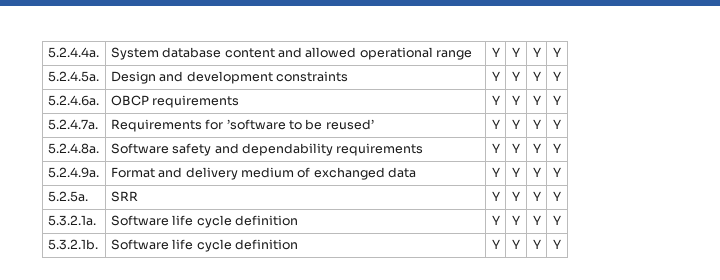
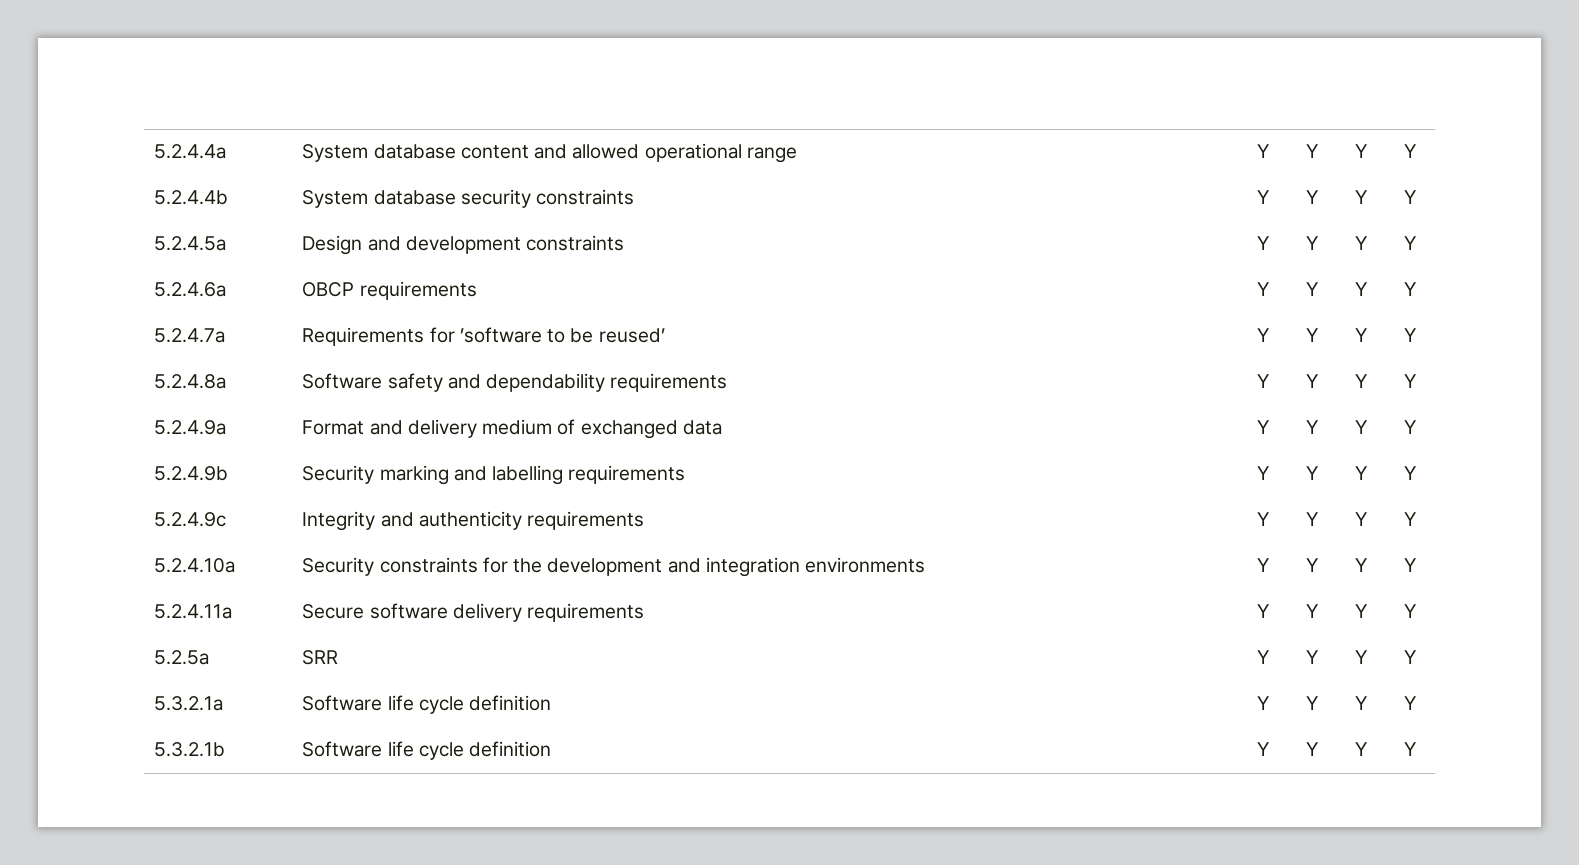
[47,47,99,58] 5.2.4.4a. -> [154,144,227,159] 5.2.4.4a
[47,71,99,82] 5.2.4.5a. -> [154,190,229,205] [302,189,635,208] [1257,190,1270,204] [1306,190,1319,204] [1355,190,1368,204] [1404,190,1417,204] [154,236,227,251] 5.2.4.4b | System database security constraints | Y | Y | Y | Y // 5.2.4.5a
[47,95,99,106] 5.2.4.6a. -> [154,282,227,297] 5.2.4.6a
[47,119,98,130] 5.2.4.7a. -> [154,328,226,343] 5.2.4.7a
[47,143,99,154] 5.2.4.8a. -> [154,374,227,389] 5.2.4.8a
[47,167,99,178] 5.2.4.9a. -> [154,420,227,435] 5.2.4.9a
[47,191,88,202] 5.2.5a. -> [154,466,229,481] [302,465,686,485] [1257,466,1270,480] [1306,466,1319,480] [1355,466,1368,480] [1404,466,1417,480] [154,512,227,527] [302,511,645,531] [1257,512,1270,526] [1306,512,1319,526] [1355,512,1368,526] [1404,512,1417,526] [154,558,236,573] [302,557,926,577] [1257,558,1270,572] [1306,558,1319,572] [1355,558,1368,572] [1404,558,1417,572] [154,604,233,619] [302,603,645,622] [1257,604,1270,618] [1306,604,1319,618] [1355,604,1368,618] [1404,604,1417,618] [154,650,210,665] 5.2.4.9b | Security marking and labelling requirements | Y | Y | Y | Y // 5.2.4.9c | Integrity and authenticity requirements | Y | Y | Y | Y // 5.2.4.10a | Security constraints for the development and integration environments | Y | Y | Y | Y // 5.2.4.11a | Secure software delivery requirements | Y | Y | Y | Y // 5.2.5a
[47,215,96,226] 5.3.2.1a. -> [154,696,224,711] 5.3.2.1a
[47,239,98,250] 5.3.2.1b. -> [154,742,226,757] 5.3.2.1b

